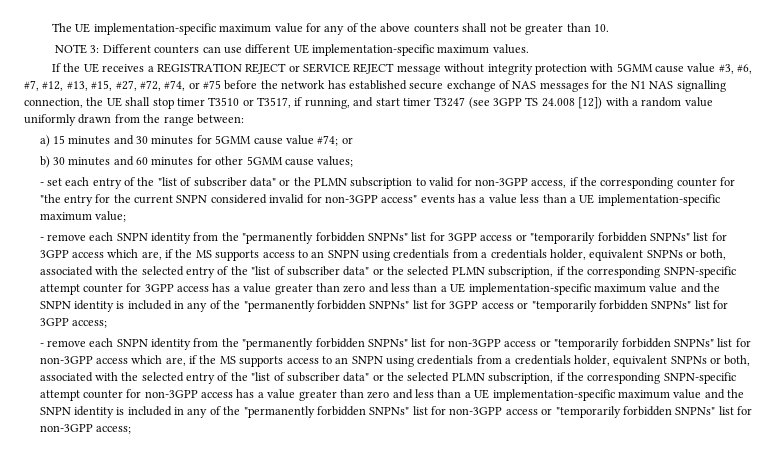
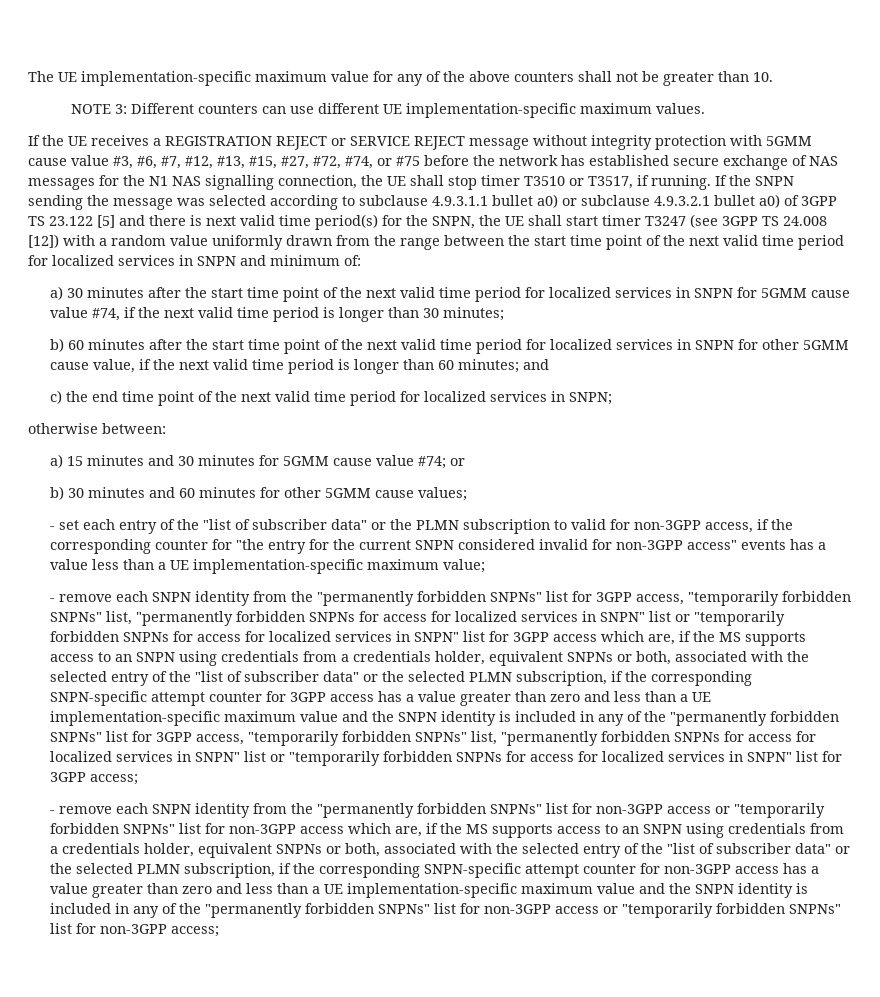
[304,97,374,109] running, and -> [651,175,794,190] [28,194,837,210] [28,214,562,230] running. If the SNPN sending the message was selected according to subclause 4.9.3.1.1 bullet a0) or subclause 4.9.3.2.1 bullet a0) of 3GPP TS 23.122 [5] and there is next valid time period(s) for the SNPN, the UE shall
(194, 121) none -> [444,235,844,250] [28,255,361,266] [49,286,850,302] [49,307,504,322] [49,338,849,354] [49,359,549,374] [49,390,612,406] [28,423,98,434] between the start time point of the next valid time period for localized services in SNPN and minimum of: // a) 30 minutes after the start time point of the next valid time period for localized services in SNPN for 5GMM cause value #74, if the next valid time period is longer than 30 minutes; // b) 60 minutes after the start time point of the next valid time period for localized services in SNPN for other 5GMM cause value, if the next valid time period is longer than 60 minutes; and // c) the end time point of the next valid time period for localized services in SNPN; // otherwise
[480,232,690,244] access or "temporarily forbidden SNPNs" -> [635,591,851,606] [49,611,785,626] [49,631,459,642] access, "temporarily forbidden SNPNs" list, "permanently forbidden SNPNs for access for localized services in SNPN" list or "temporarily forbidden SNPNs for access for localized services in SNPN"
[481,300,692,312] access or "temporarily forbidden SNPNs" -> [195,731,816,746] [49,751,792,766] access, "temporarily forbidden SNPNs" list, "permanently forbidden SNPNs for access for localized services in SNPN" list or "temporarily forbidden SNPNs for access for localized services in SNPN"

